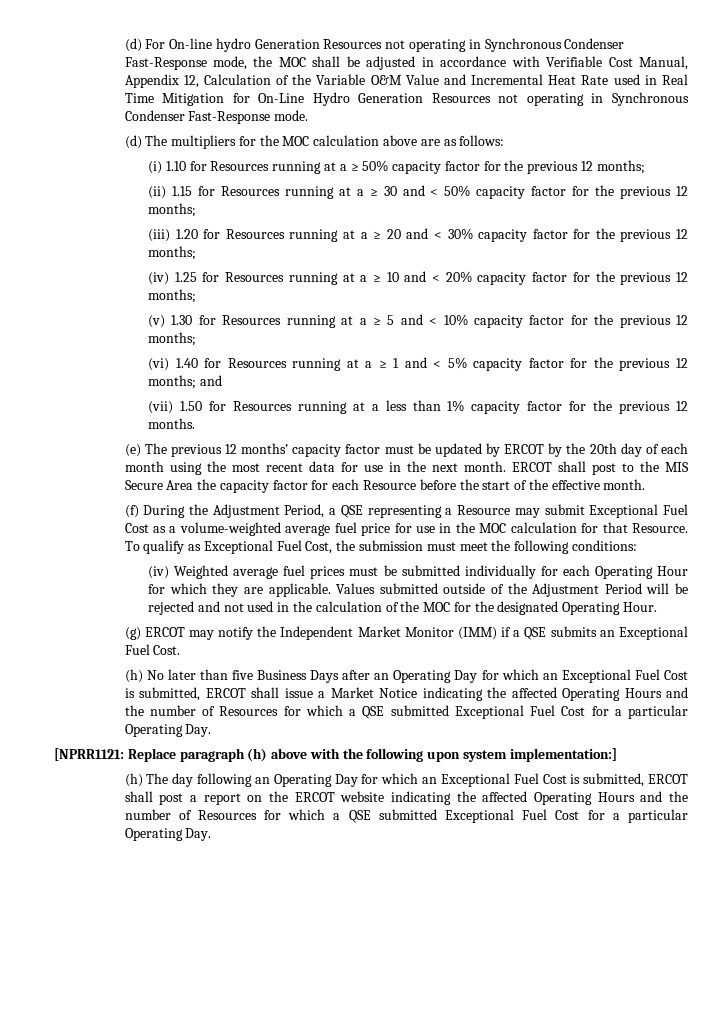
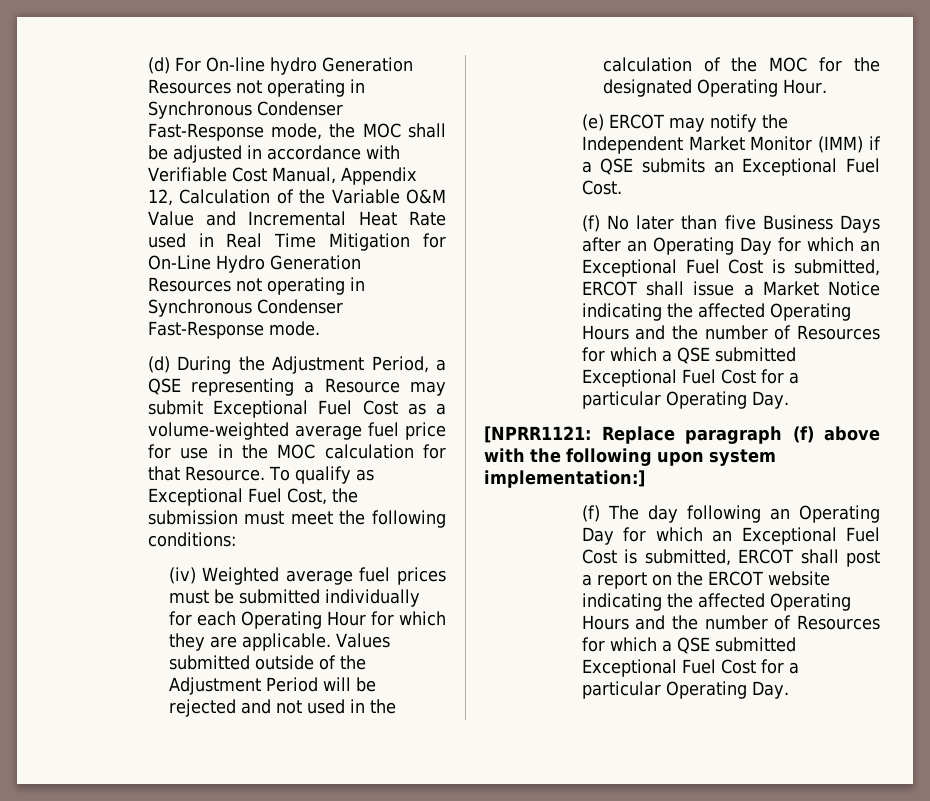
[145,135,505,149] [148,160,645,174] [148,185,688,199] [148,203,197,217] [148,228,688,242] [148,246,197,260] [148,271,688,285] [148,289,197,303] [148,314,688,328] [148,332,197,346] [148,357,689,371] [148,375,222,389] [148,400,689,414] [148,418,196,429] [124,443,689,457] [124,461,689,475] [124,479,646,493] [124,505,139,518] The multipliers for the MOC calculation above are as follows: // (i) 1.10 for Resources running at a ≥ 50% capacity factor for the previous 12 months; // (ii) 1.15 for Resources running at a ≥ 30 and < 50% capacity factor for the previous 12 months; // (iii) 1.20 for Resources running at a ≥ 20 and < 30% capacity factor for the previous 12 months; // (iv) 1.25 for Resources running at a ≥ 10 and < 20% capacity factor for the previous 12 months; // (v) 1.30 for Resources running at a ≥ 5 and < 10% capacity factor for the previous 12 months; // (vi) 1.40 for Resources running at a ≥ 1 and < 5% capacity factor for the previous 12 months; and // (vii) 1.50 for Resources running at a less than 1% capacity factor for the previous 12 months. // (e) The previous 12 months’ capacity factor must be updated by ERCOT by the 20th day of each month using the most recent data for use in the next month. ERCOT shall post to the MIS Secure Area the capacity factor for each Resource before the start of the effective month. // (f) -> (170, 364) none
[124,627,141,640] (g) -> [581,114,604,131] (e)
[124,669,143,683] (h) -> [581,215,600,232] (f)
[247,748,268,762] (h) -> [792,426,814,443] (f)
[124,773,143,787] (h) -> [581,505,600,522] (f)

